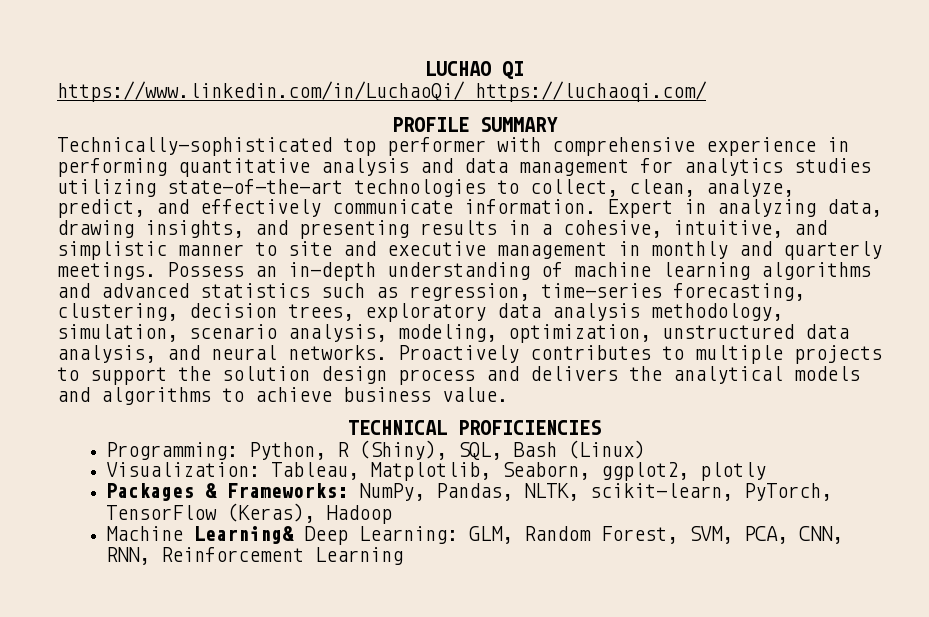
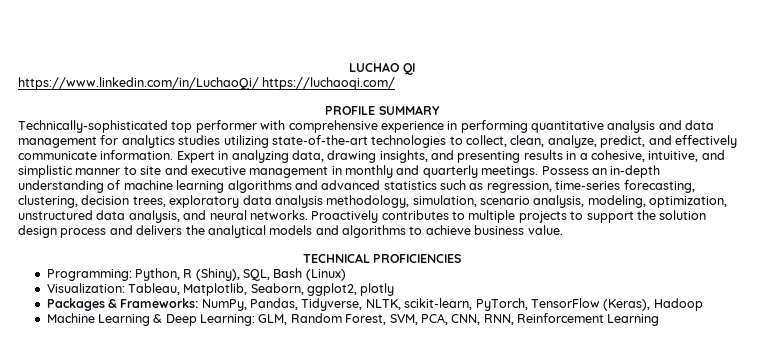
(513, 492) none -> [301,298,363,311] Tidyverse,
[193,526,294,544] Learning& -> [97,314,163,326] Learning &

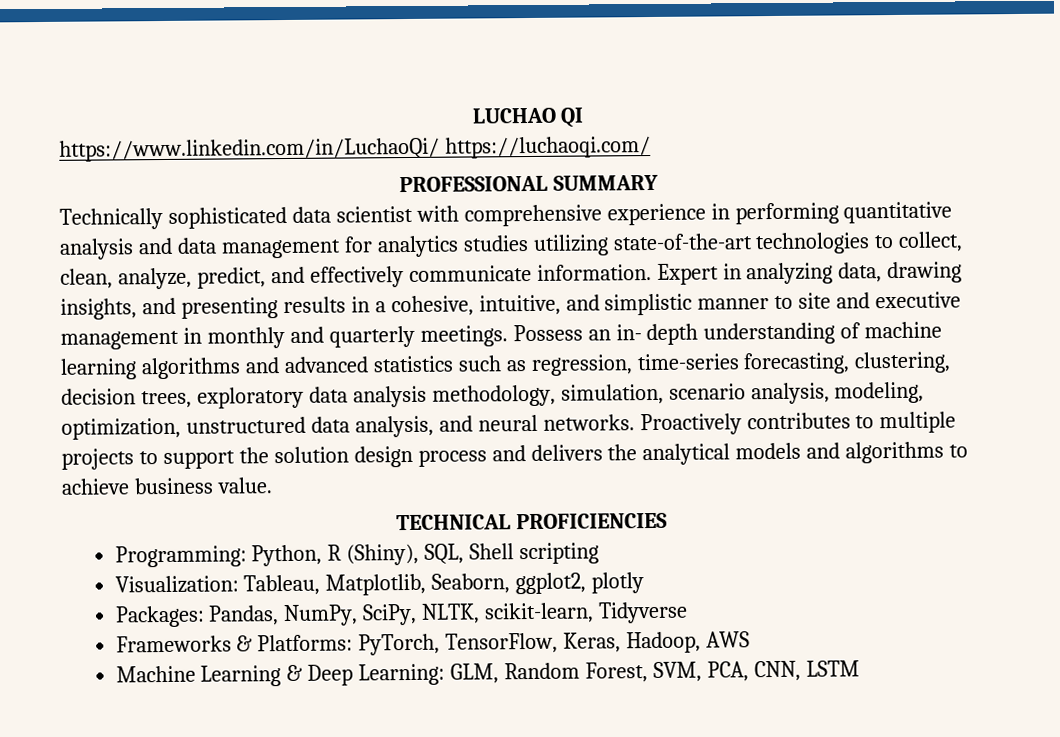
[325,106,376,115] PROFILE -> [399,175,549,193] PROFESSIONAL
[18,120,257,133] Technically-sophisticated top performer -> [59,205,413,230] Technically sophisticated data scientist
[610,165,661,178] in-depth -> [615,323,699,346] in- depth
[273,268,346,281] Bash (Linux) -> [469,542,600,565] Shell scripting
[46,298,703,311] Packages & Frameworks: NumPy, Pandas, Tidyverse, NLTK, scikit-learn, PyTorch, TensorFlow (Keras), Hadoop -> [114,601,689,628] [115,631,751,656] Packages: Pandas, NumPy, SciPy, NLTK, scikit-learn, Tidyverse // Frameworks & Platforms: PyTorch, TensorFlow, Keras, Hadoop, AWS
[483,313,660,326] RNN, Reinforcement Learning -> [805,660,860,677] LSTM

